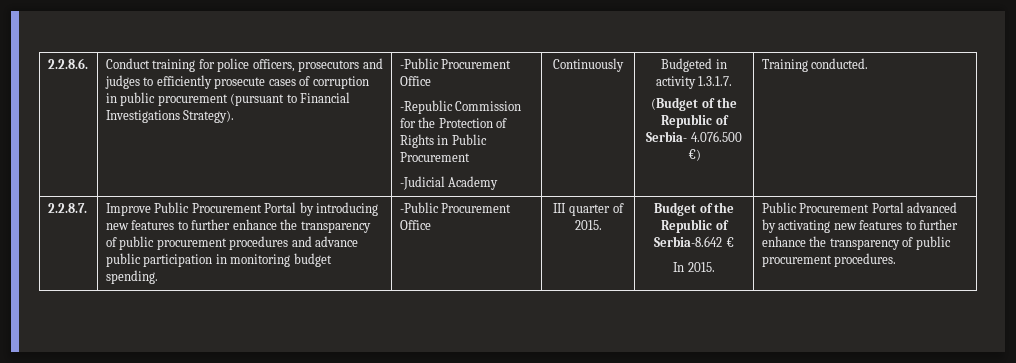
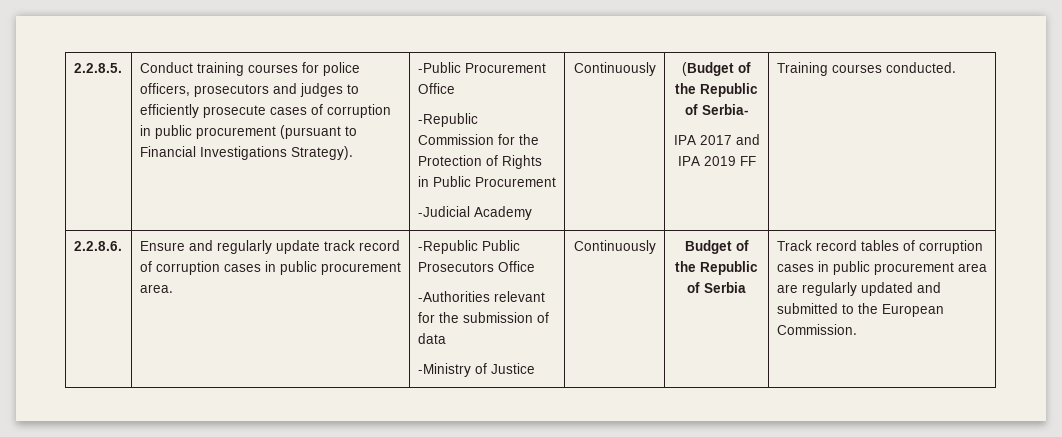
[47,58,88,69] 2.2.8.6. -> [73,63,122,73] 2.2.8.5.
(196, 65) none -> [247,64,298,73] courses
[661,58,727,72] [655,76,733,89] Budgeted in activity 1.3.1.7. // -> (656, 69) none
[690,131,742,142] [687,149,701,161] 4.076.500 €) -> [673,134,760,145] [677,156,756,166] // IPA 2017 and IPA 2019 FF
(808, 65) none -> [831,64,882,73] courses
[47,203,87,213] [105,202,379,216] [105,219,371,233] [105,236,359,250] [105,253,332,267] [105,270,158,284] [399,202,512,213] [399,220,431,230] [553,203,624,216] [574,220,602,230] 2.2.8.7. | Improve Public Procurement Portal by introducing new features to further enhance the transparency of public procurement procedures and advance public participation in monitoring budget spending. | -Public Procurement Office | III quarter of 2015. -> [73,241,122,251] [139,240,400,254] [139,261,401,275] [139,284,173,293] [417,240,520,254] [417,261,535,272] [417,291,545,302] [417,312,549,323] [417,333,446,344] [417,363,535,377] [573,240,656,254] 2.2.8.6. | Ensure and regularly update track record of corruption cases in public procurement area. | -Republic Public Prosecutors Office // -Authorities relevant for the submission of data // -Ministry of Justice | Continuously
[654,236,734,247] [673,262,715,272] [761,202,958,213] [761,219,959,233] [761,236,951,250] [761,253,897,267] Serbia-8.642 € // In 2015. | Public Procurement Portal advanced by activating new features to further enhance the transparency of public procurement procedures. -> [704,282,746,293] [776,240,983,254] [776,261,987,275] [776,282,941,296] [776,303,944,317] [776,324,857,335] Serbia | Track record tables of corruption cases in public procurement area are regularly updated and submitted to the European Commission.

